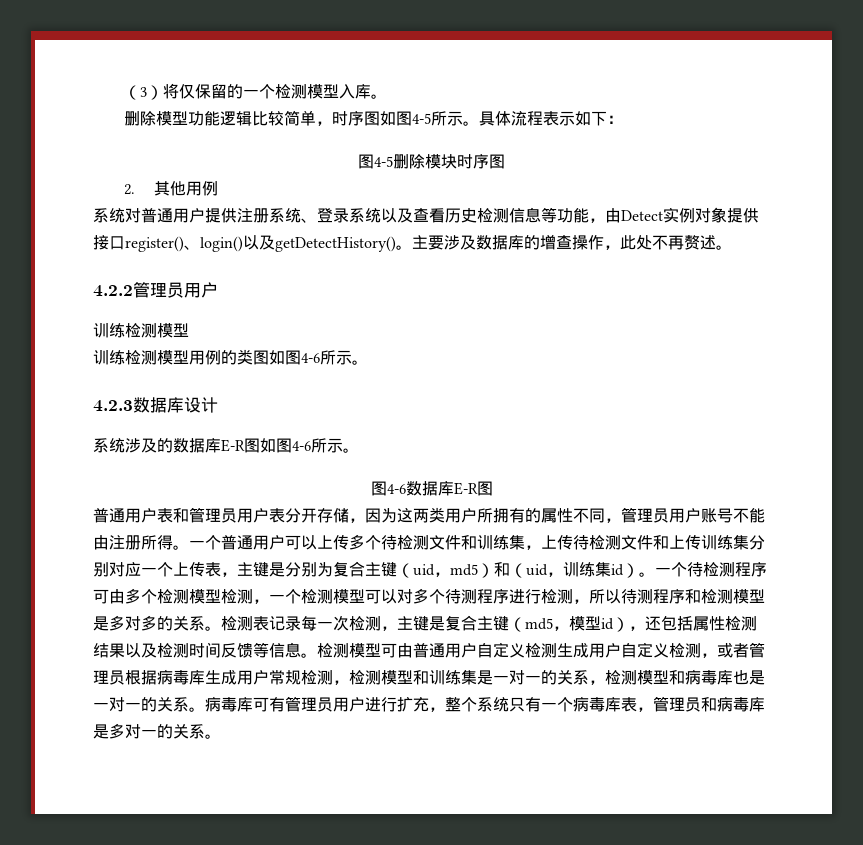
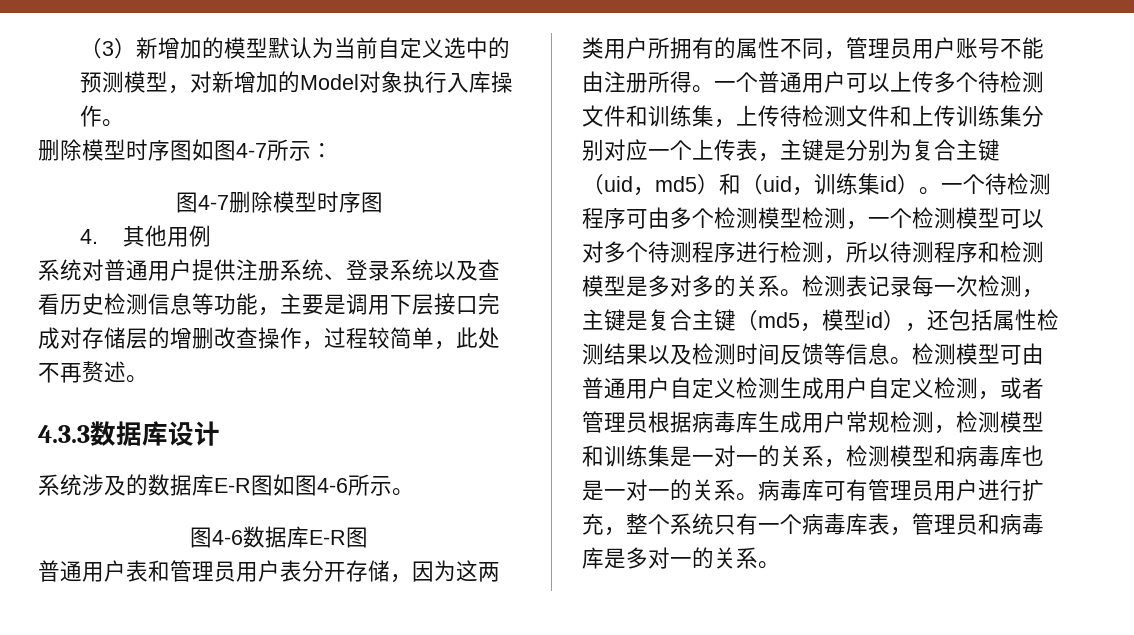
[162,83,387,99] [123,110,623,126] [358,154,457,169] 将仅保留的一个检测模型入库。 // 删除模型功能逻辑比较简单，时序图如图4-5所示。具体流程表示如下： // 图4-5删除模块 -> [136,37,511,59] [80,71,514,94] [80,105,125,127] [38,139,333,161] [175,191,317,213] 新增加的模型默认为当前自定义选中的预测模型，对新增加的Model对象执行入库操作。 // 删除模型时序图如图4-7所示： // 图4-7删除模型
[123,184,135,195] 2. -> [80,229,99,244] 4.
[605,207,759,223] [93,234,732,252] [93,282,218,298] [93,323,189,338] [93,349,368,365] [93,400,133,412] 由Detect实例对象提供接口register()、login()以及getDetectHistory()。主要涉及数据库的增查操作，此处不再赘述。 // 4.2.2管理员用户 // 训练检测模型 // 训练检测模型用例的类图如图4-6所示。 // 4.2.3 -> [280,293,500,315] [38,327,500,350] [38,361,148,383] [38,425,90,443] 主要是调用下层接口完成对存储层的增删改查操作，过程较简单，此处不再赘述。 // 4.3.3

